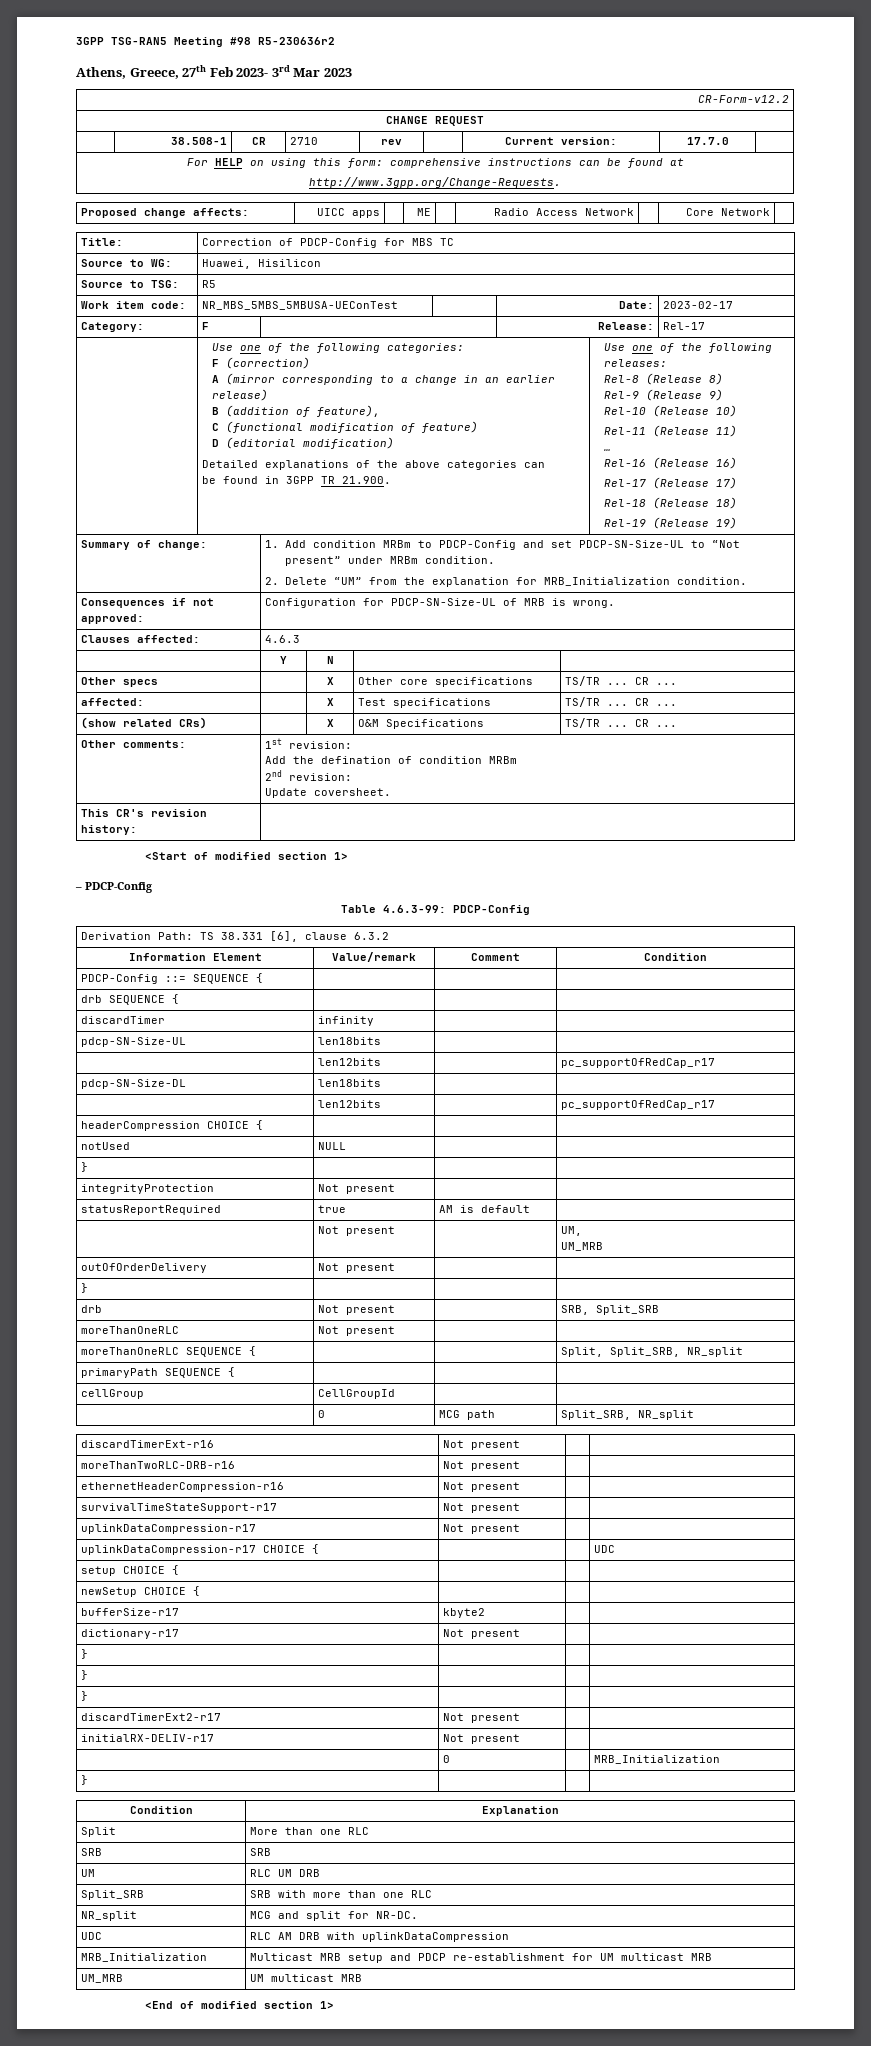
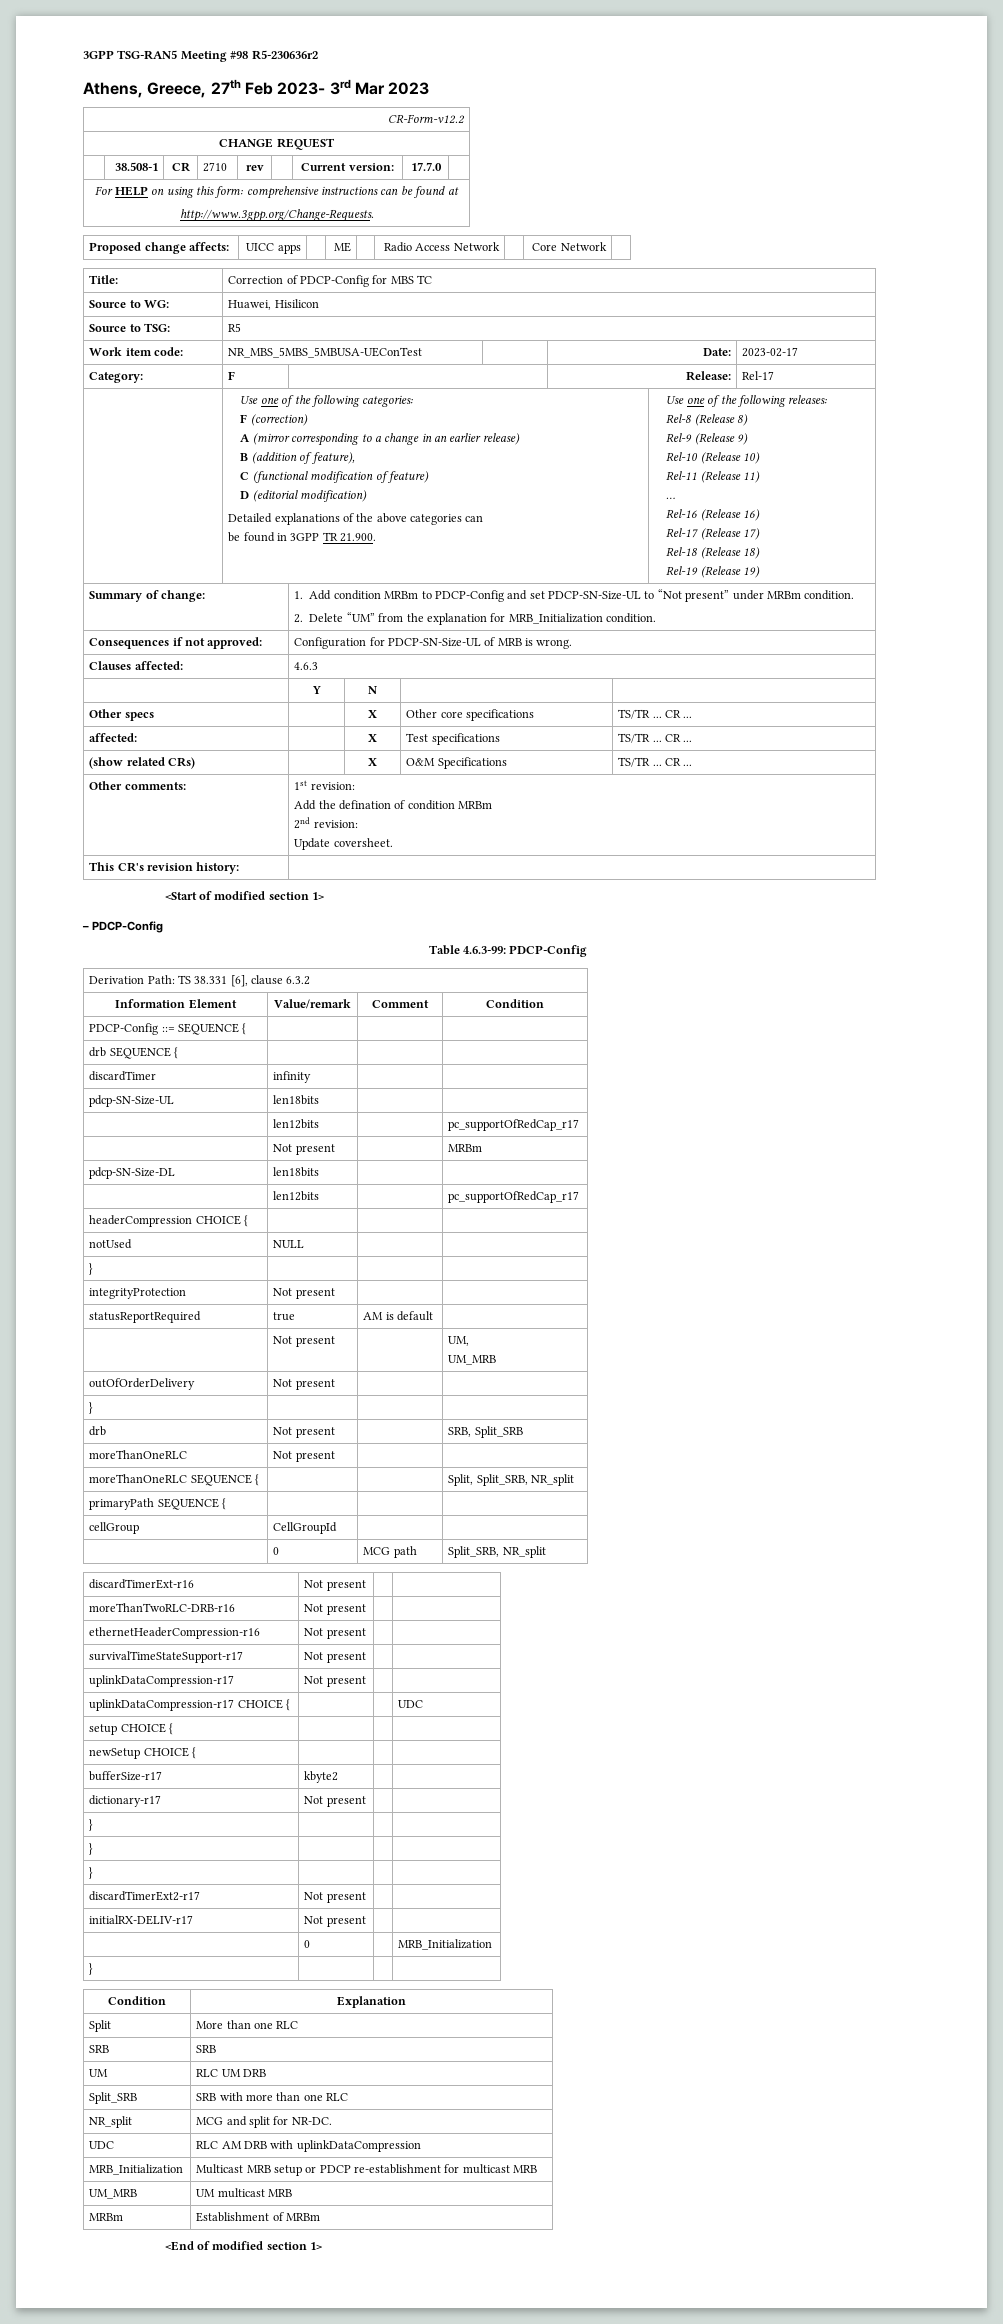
(716, 1063) none -> [273,1144,335,1155] [448,1144,483,1152] // | Not present | | MRBm
[390,1953,412,1961] and -> [305,2166,317,2173] or
[600,1953,615,1961] UM -> (460, 2168) none
(363, 1978) none -> [89,2213,124,2221] [196,2212,320,2222] // MRBm | Establishment of MRBm

